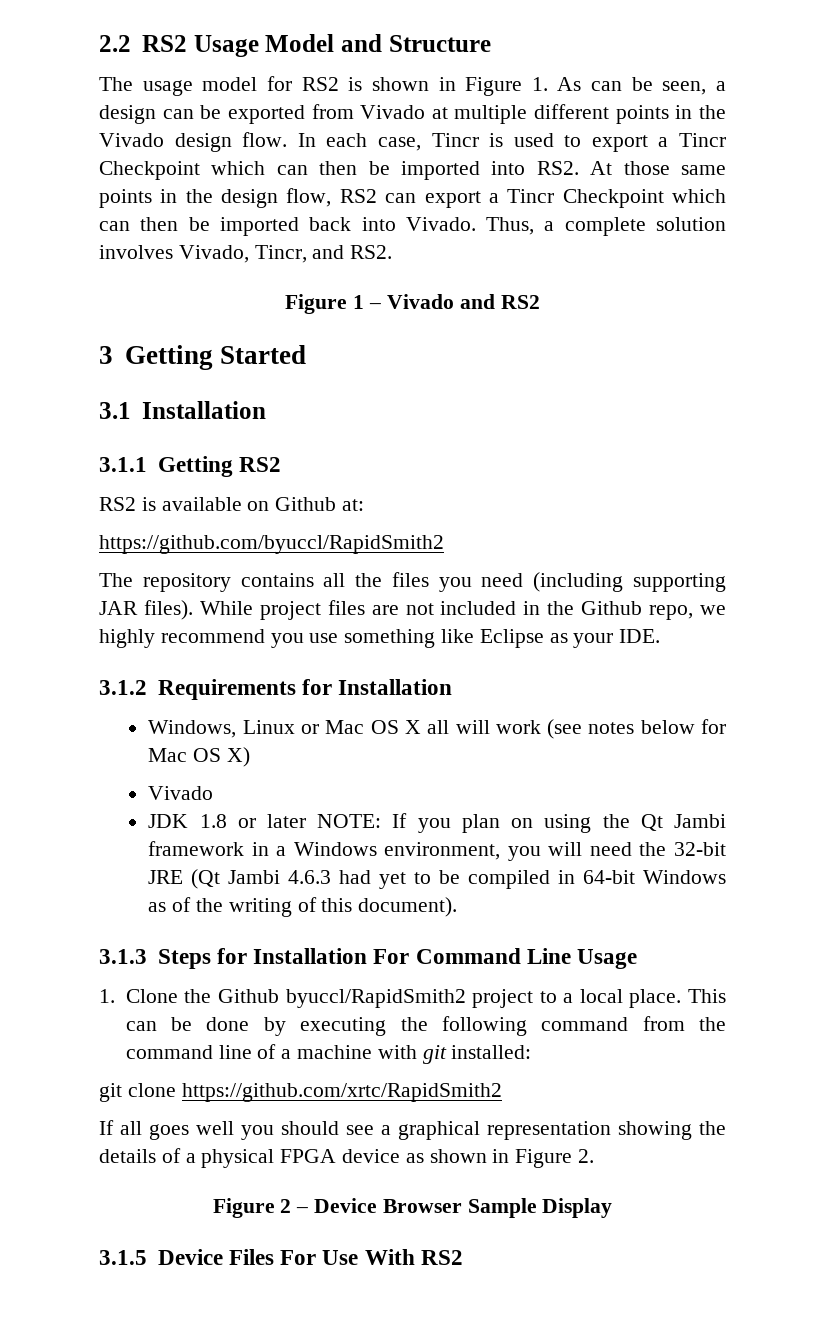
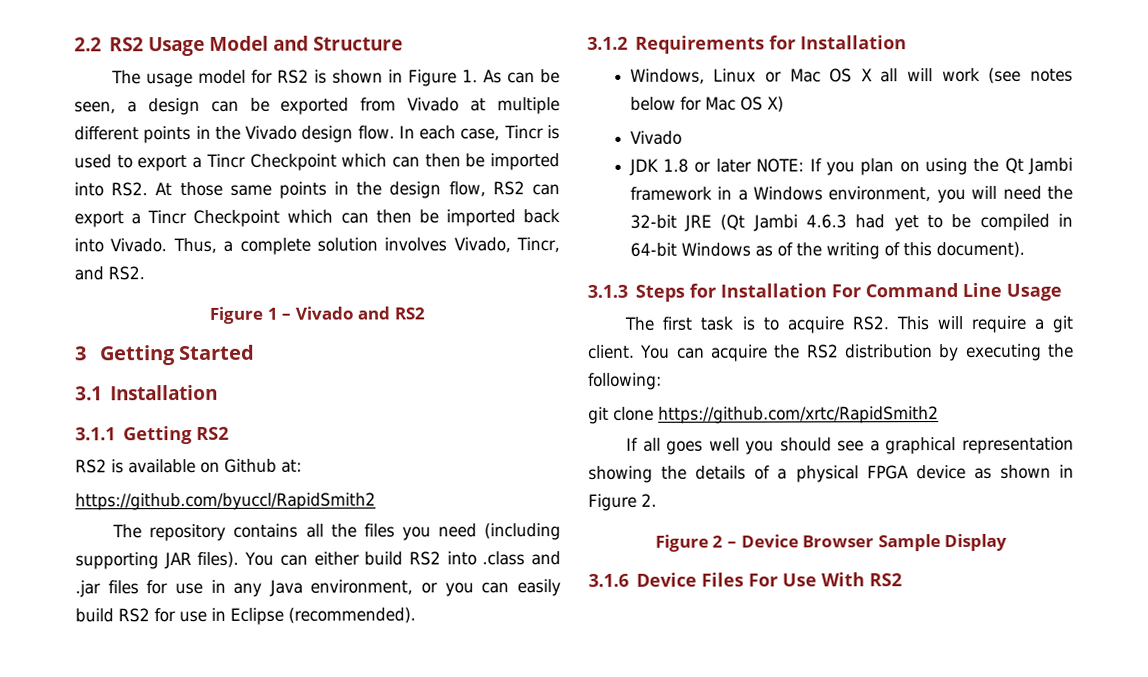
[199,600,726,620] [99,629,661,648] While project files are not included in the Github repo, we highly recommend you use something like Eclipse as your IDE. -> [244,551,562,566] [75,579,561,598] [75,607,416,625] You can either build RS2 into .class and .jar files for use in any Java environment, or you can easily build RS2 for use in Eclipse (recommended).
[99,989,726,1008] [125,1016,726,1036] [125,1044,532,1064] 1. Clone the Github byuccl/RapidSmith2 project to a local place. This can be done by executing the following command from the command line of a machine with git installed: -> [624,315,1073,334] [588,343,1074,362] [588,372,662,390] The first task is to acquire RS2. This will require a git client. You can acquire the RS2 distribution by executing the following:
[99,1250,147,1265] 3.1.5 -> [588,573,629,587] 3.1.6

